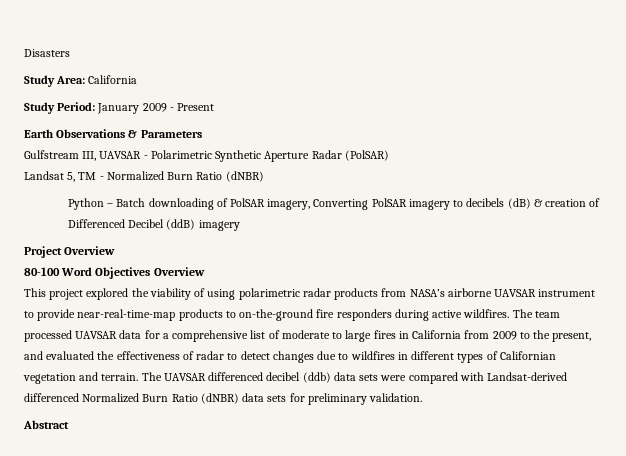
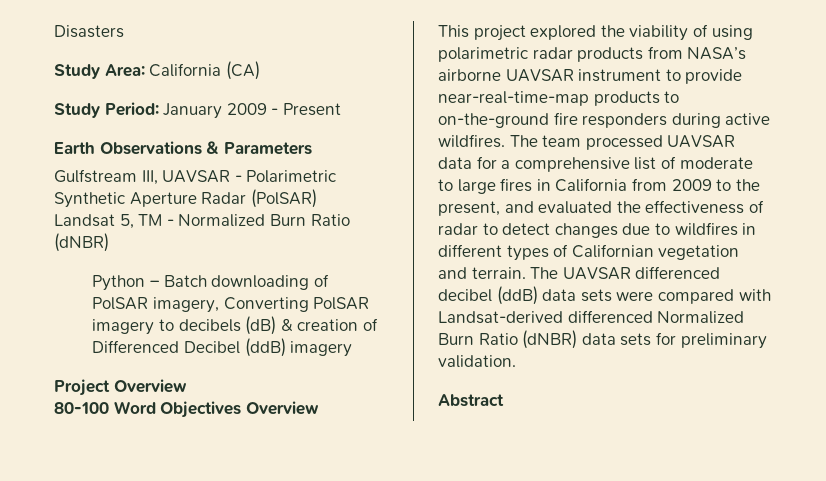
(138, 79) none -> [225,61,260,80] (CA)
[302,372,331,383] (ddb) -> [496,286,538,305] (ddB)

